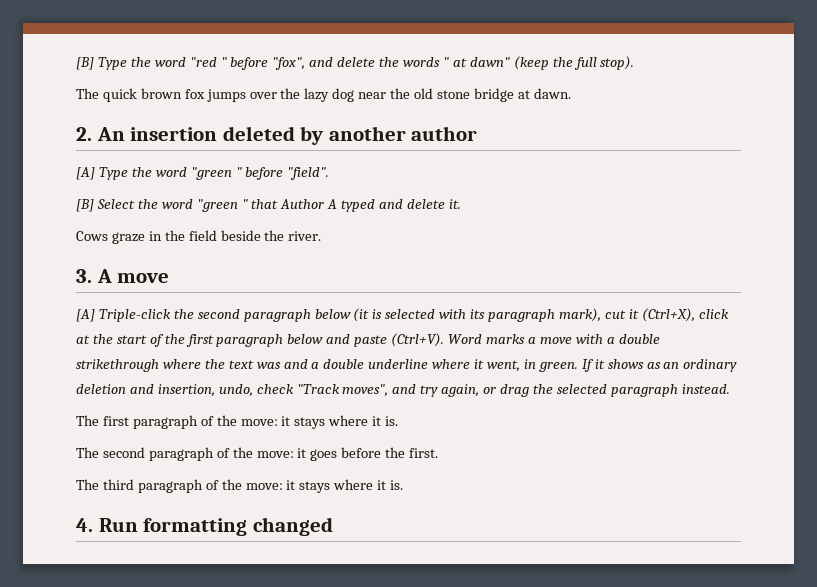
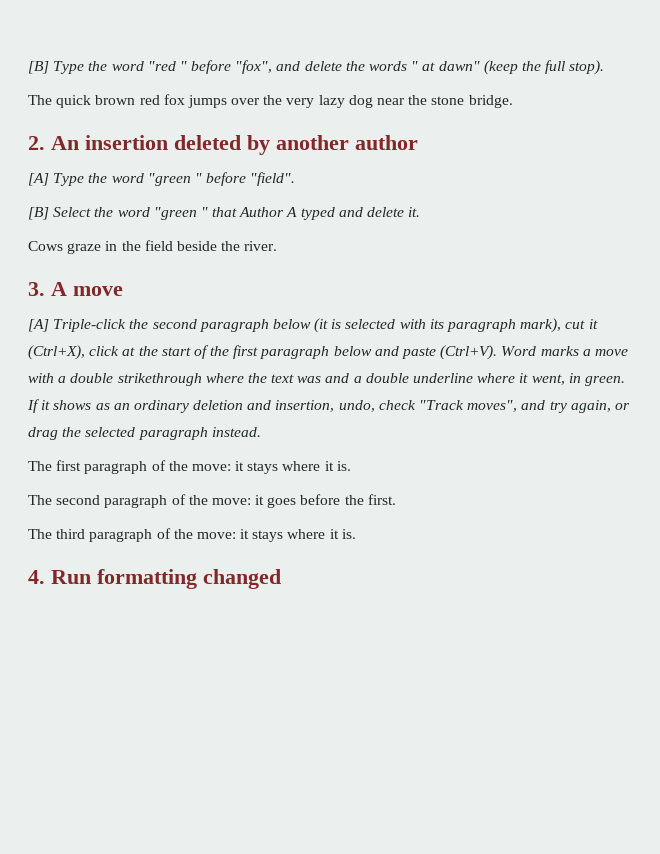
(182, 93) none -> [139,95,160,105] red
(301, 93) none -> [286,98,315,108] very
[414,88,571,102] old stone bridge at dawn. -> [431,95,513,108] stone bridge.

